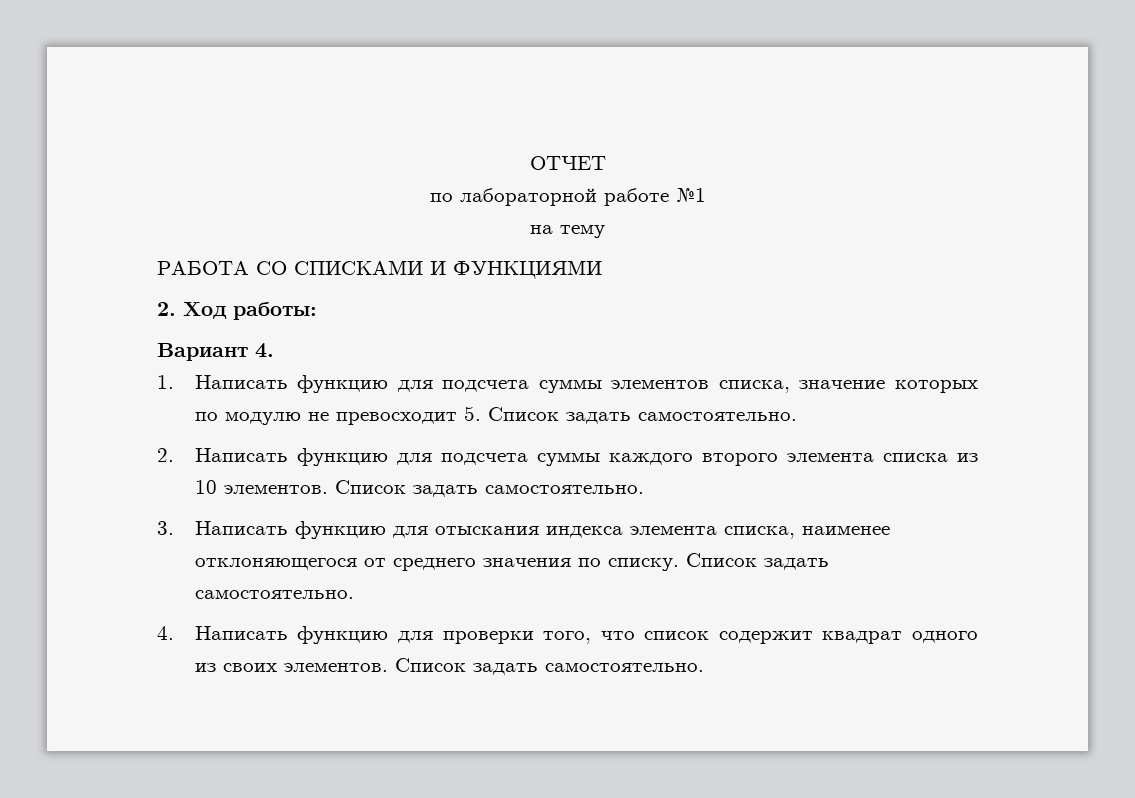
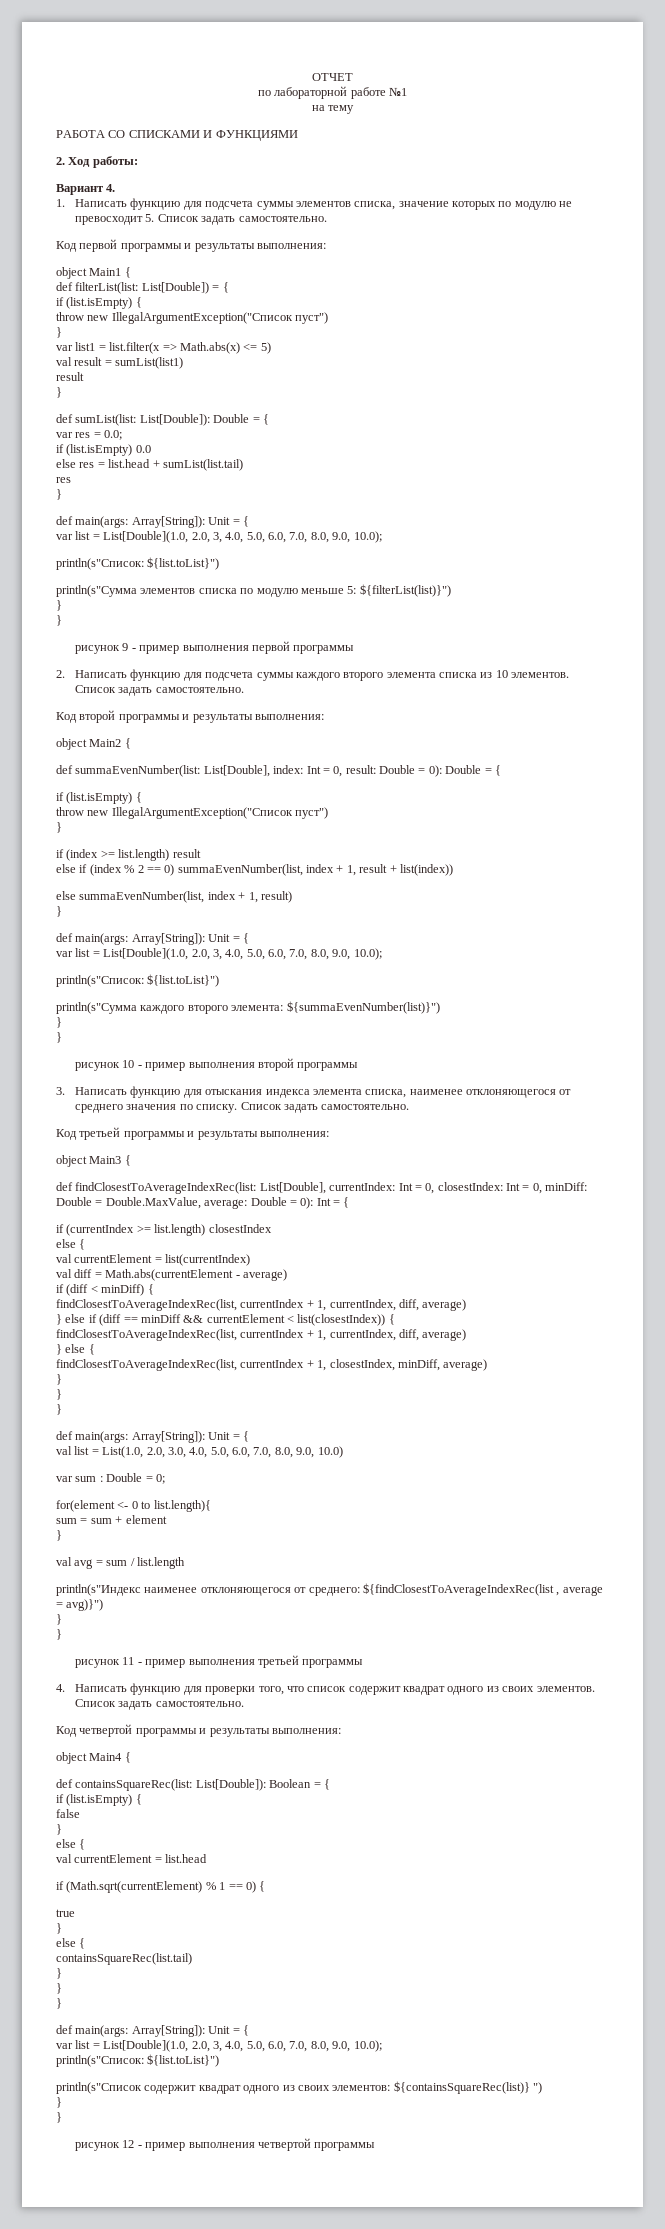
(797, 416) none -> [56,239,326,252] [56,267,131,279] [56,282,229,294] [56,297,142,309] [56,312,329,324] [56,327,62,338] [56,342,271,354] [56,357,184,369] [56,372,84,381] [56,387,62,398] [56,414,269,426] [56,430,123,440] [56,444,151,456] [56,459,243,471] [56,477,71,483] [56,489,62,500] [56,516,249,528] [56,531,382,543] [56,557,220,570] [56,584,451,597] [56,600,62,611] [56,615,62,626] [75,641,355,654] // Код первой программы и результаты выполнения: // object Main1 { // def filterList(list: List[Double]) = { // if (list.isEmpty) { // throw new IllegalArgumentException("Список пуст") // } // var list1 = list.filter(x => Math.abs(x) <= 5) // val result = sumList(list1) // result // } // def sumList(list: List[Double]): Double = { // var res = 0.0; // if (list.isEmpty) 0.0 // else res = list.head + sumList(list.tail) // res // } // def main(args: Array[String]): Unit = { // var list = List[Double](1.0, 2.0, 3, 4.0, 5.0, 6.0, 7.0, 8.0, 9.0, 10.0); // println(s"Cписок: ${list.toList}") // println(s"Cумма элементов списка по модулю меньше 5: ${filterList(list)}") // } // } // рисунок 9 - пример выполнения первой программы
(644, 489) none -> [56,710,324,723] [56,738,131,750] [56,765,501,777] [56,792,142,804] [56,807,329,819] [56,822,62,833] [56,849,201,861] [56,864,453,876] [56,891,292,903] [56,906,62,917] [56,933,249,945] [56,948,382,960] [56,974,220,987] [56,1001,440,1014] [56,1017,62,1028] [56,1032,62,1043] [75,1058,359,1071] // Код второй программы и результаты выполнения: // object Main2 { // def summaEvenNumber(list: List[Double], index: Int = 0, result: Double = 0): Double = { // if (list.isEmpty) { // throw new IllegalArgumentException("Список пуст") // } // if (index >= list.length) result // else if (index % 2 == 0) summaEvenNumber(list, index + 1, result + list(index)) // else summaEvenNumber(list, index + 1, result) // } // def main(args: Array[String]): Unit = { // var list = List[Double](1.0, 2.0, 3, 4.0, 5.0, 6.0, 7.0, 8.0, 9.0, 10.0); // println(s"Cписок: ${list.toList}") // println(s"Cумма каждого второго элемента: ${summaEvenNumber(list)}") // } // } // рисунок 10 - пример выполнения второй программы
(354, 594) none -> [56,1127,329,1140] [56,1155,131,1167] [56,1182,588,1194] [56,1197,350,1209] [56,1224,272,1236] [56,1239,86,1250] [56,1254,251,1266] [56,1269,287,1281] [56,1284,154,1296] [56,1299,467,1311] [56,1314,395,1326] [56,1329,467,1341] [56,1344,95,1355] [56,1359,488,1371] [56,1374,62,1385] [56,1389,62,1400] [56,1404,62,1415] [56,1431,249,1443] [56,1446,343,1458] [56,1473,165,1484] [56,1500,211,1512] [56,1515,167,1524] [56,1530,62,1541] [56,1557,185,1569] [56,1583,603,1596] [56,1599,104,1611] [56,1614,62,1625] [56,1629,62,1640] [75,1655,364,1668] // Код третьей программы и результаты выполнения: // object Main3 { // def findClosestToAverageIndexRec(list: List[Double], currentIndex: Int = 0, closestIndex: Int = 0, minDiff: Double = Double.MaxValue, average: Double = 0): Int = { // if (currentIndex >= list.length) closestIndex // else { // val currentElement = list(currentIndex) // val diff = Math.abs(currentElement - average) // if (diff < minDiff) { // findClosestToAverageIndexRec(list, currentIndex + 1, currentIndex, diff, average) // } else if (diff == minDiff && currentElement < list(closestIndex)) { // findClosestToAverageIndexRec(list, currentIndex + 1, currentIndex, diff, average) // } else { // findClosestToAverageIndexRec(list, currentIndex + 1, closestIndex, minDiff, average) // } // } // } // def main(args: Array[String]): Unit = { // val list = List(1.0, 2.0, 3.0, 4.0, 5.0, 6.0, 7.0, 8.0, 9.0, 10.0) // var sum : Double = 0; // for(element <- 0 to list.length){ // sum = sum + element // } // val avg = sum / list.length // println(s"Индекс наименее отклоняющегося от среднего: ${findClosestToAverageIndexRec(list , average = avg)}") // } // } // рисунок 11 - пример выполнения третьей программы
(704, 667) none -> [56,1724,341,1737] [56,1752,131,1764] [56,1779,330,1791] [56,1794,142,1806] [56,1809,80,1818] [56,1824,62,1835] [56,1839,86,1850] [56,1854,208,1863] [56,1881,266,1893] [56,1909,75,1917] [56,1923,62,1934] [56,1938,86,1949] [56,1953,192,1965] [56,1968,62,1979] [56,1983,62,1994] [56,1998,62,2009] [56,2025,249,2037] [56,2040,382,2052] [56,2054,220,2067] [56,2081,542,2094] [56,2097,62,2108] [56,2112,62,2123] [75,2138,376,2151] // Код четвертой программы и результаты выполнения: // object Main4 { // def containsSquareRec(list: List[Double]): Boolean = { // if (list.isEmpty) { // false // } // else { // val currentElement = list.head // if (Math.sqrt(currentElement) % 1 == 0) { // true // } // else { // containsSquareRec(list.tail) // } // } // } // def main(args: Array[String]): Unit = { // var list = List[Double](1.0, 2.0, 3, 4.0, 5.0, 6.0, 7.0, 8.0, 9.0, 10.0); // println(s"Cписок: ${list.toList}") // println(s"Cписок содержит квадрат одного из своих элементов: ${containsSquareRec(list)} ") // } // } // рисунок 12 - пример выполнения четвертой программы

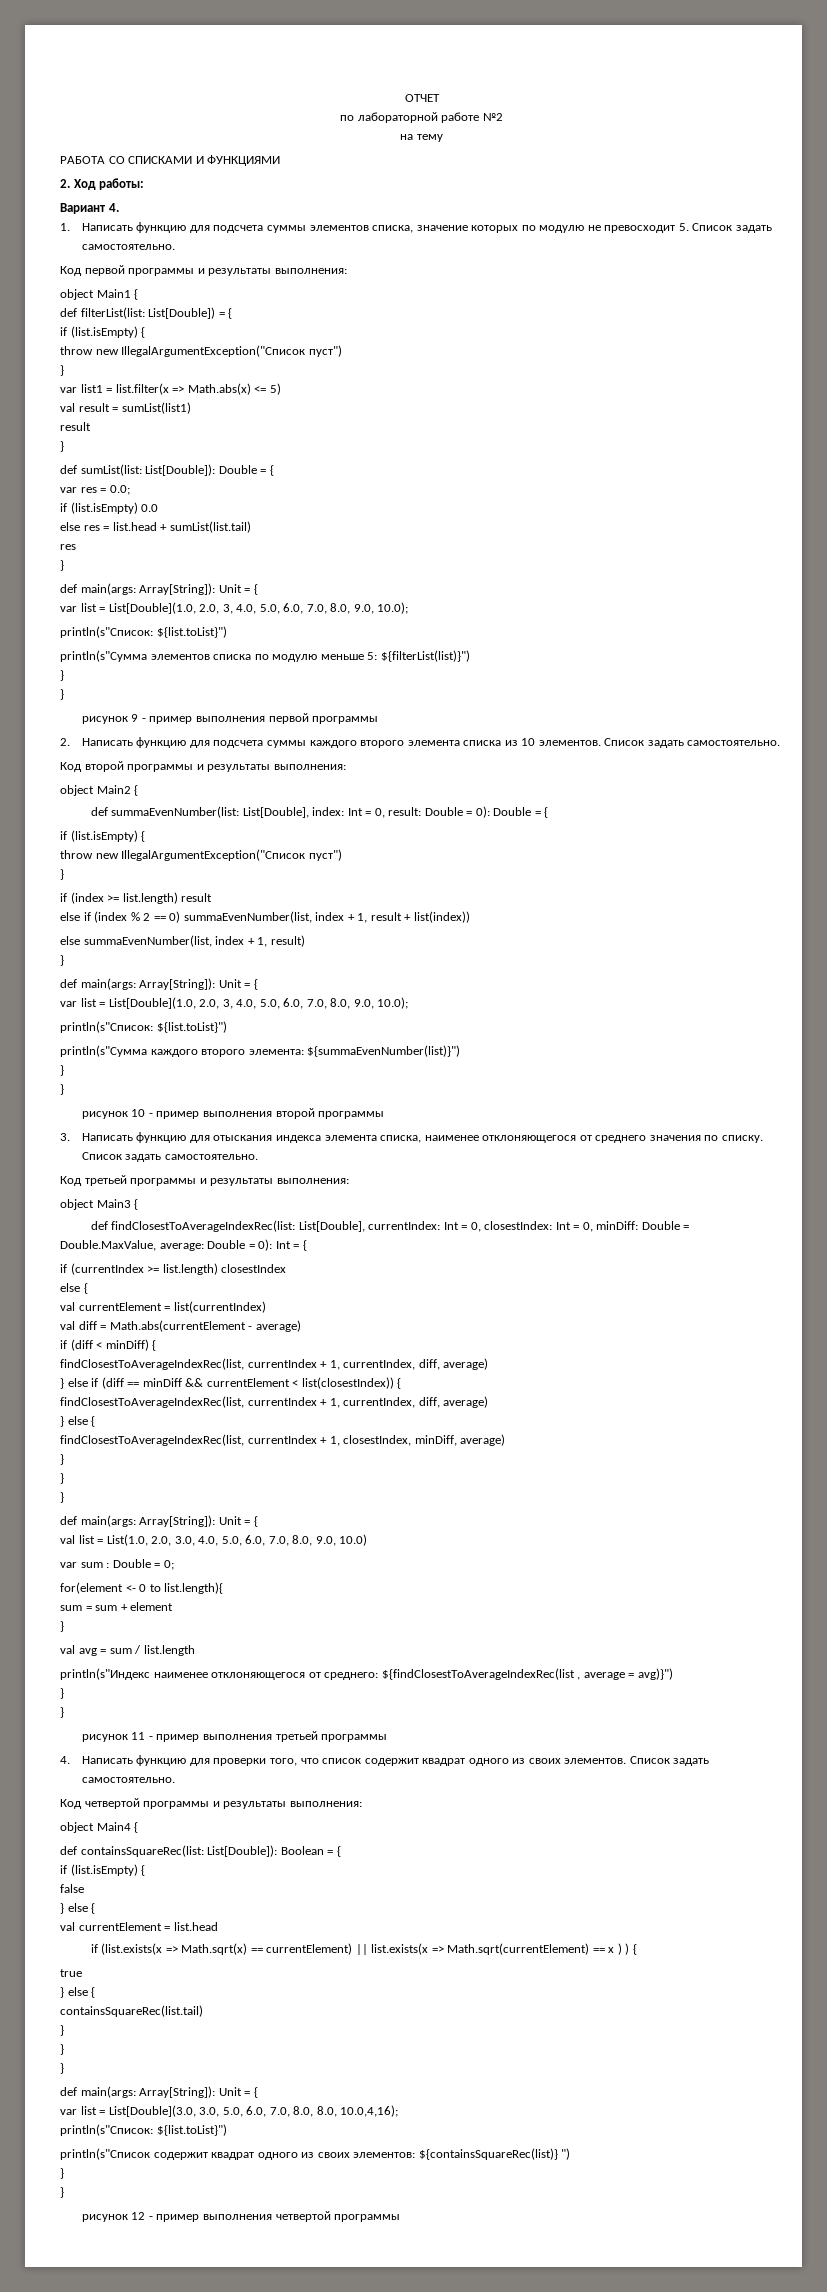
[389,87,408,96] №1 -> [482,113,503,121] №2
(62, 1829) // -> (64, 1908) none
[66,1881,256,1893] (Math.sqrt(currentElement) % 1 == 0) -> [101,1943,630,1955] (list.exists(x => Math.sqrt(x) == currentElement) || list.exists(x => Math.sqrt(currentElement) == x ) )
(62, 1928) // -> (64, 1992) none
[103,2040,382,2052] List[Double](1.0, 2.0, 3, 4.0, 5.0, 6.0, 7.0, 8.0, 9.0, 10.0); -> [108,2105,399,2117] List[Double](3.0, 3.0, 5.0, 6.0, 7.0, 8.0, 8.0, 10.0,4,16);

